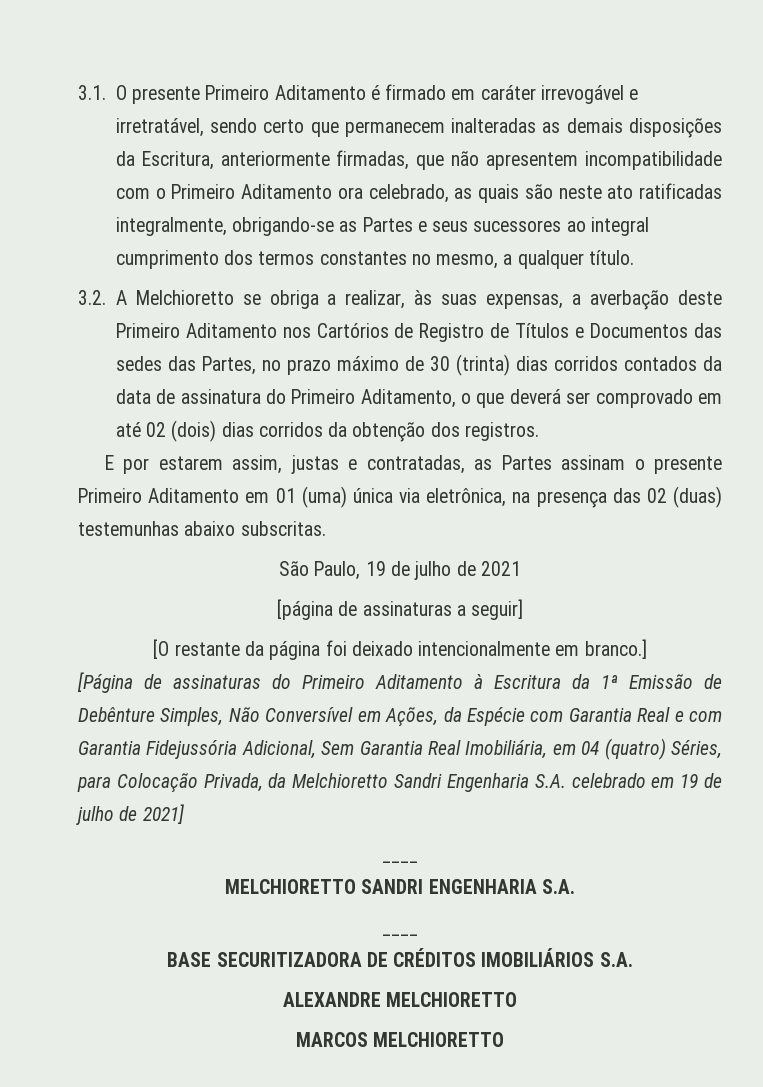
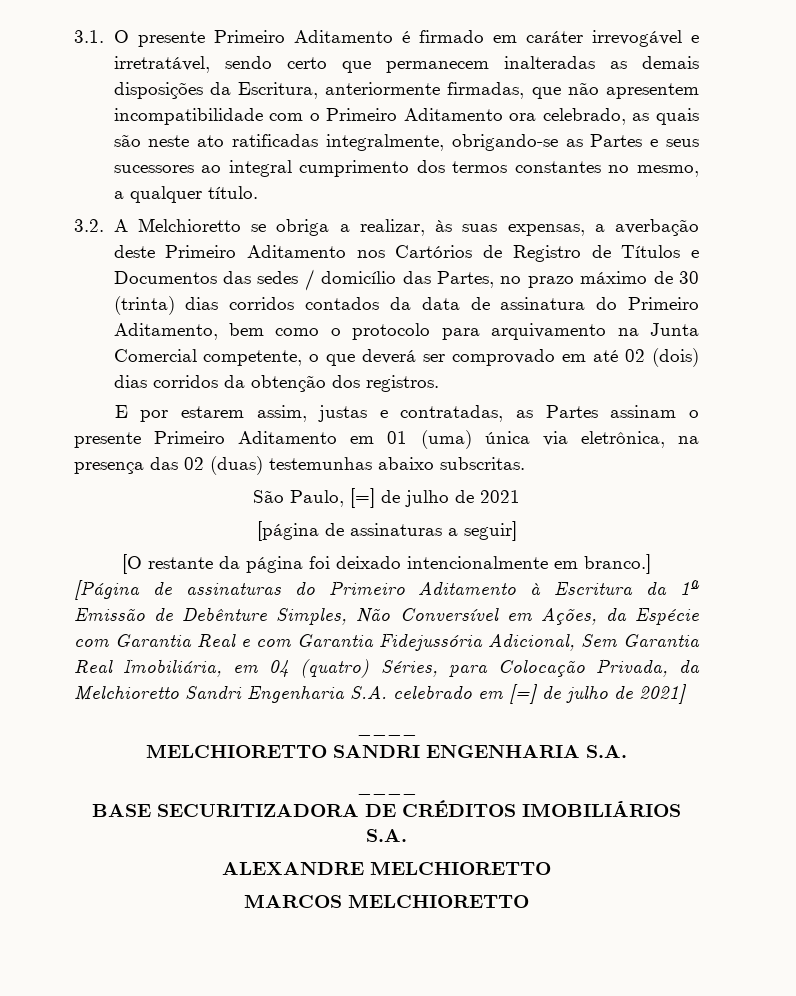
(162, 363) none -> [304,269,397,291] / domicílio
(456, 398) none -> [228,323,699,340] [113,349,303,366] bem como o protocolo para arquivamento na Junta Comercial competente,
[365,561,386,576] 19 -> [350,488,375,508] [=]
[680,774,699,788] 19 -> [509,684,538,704] [=]

